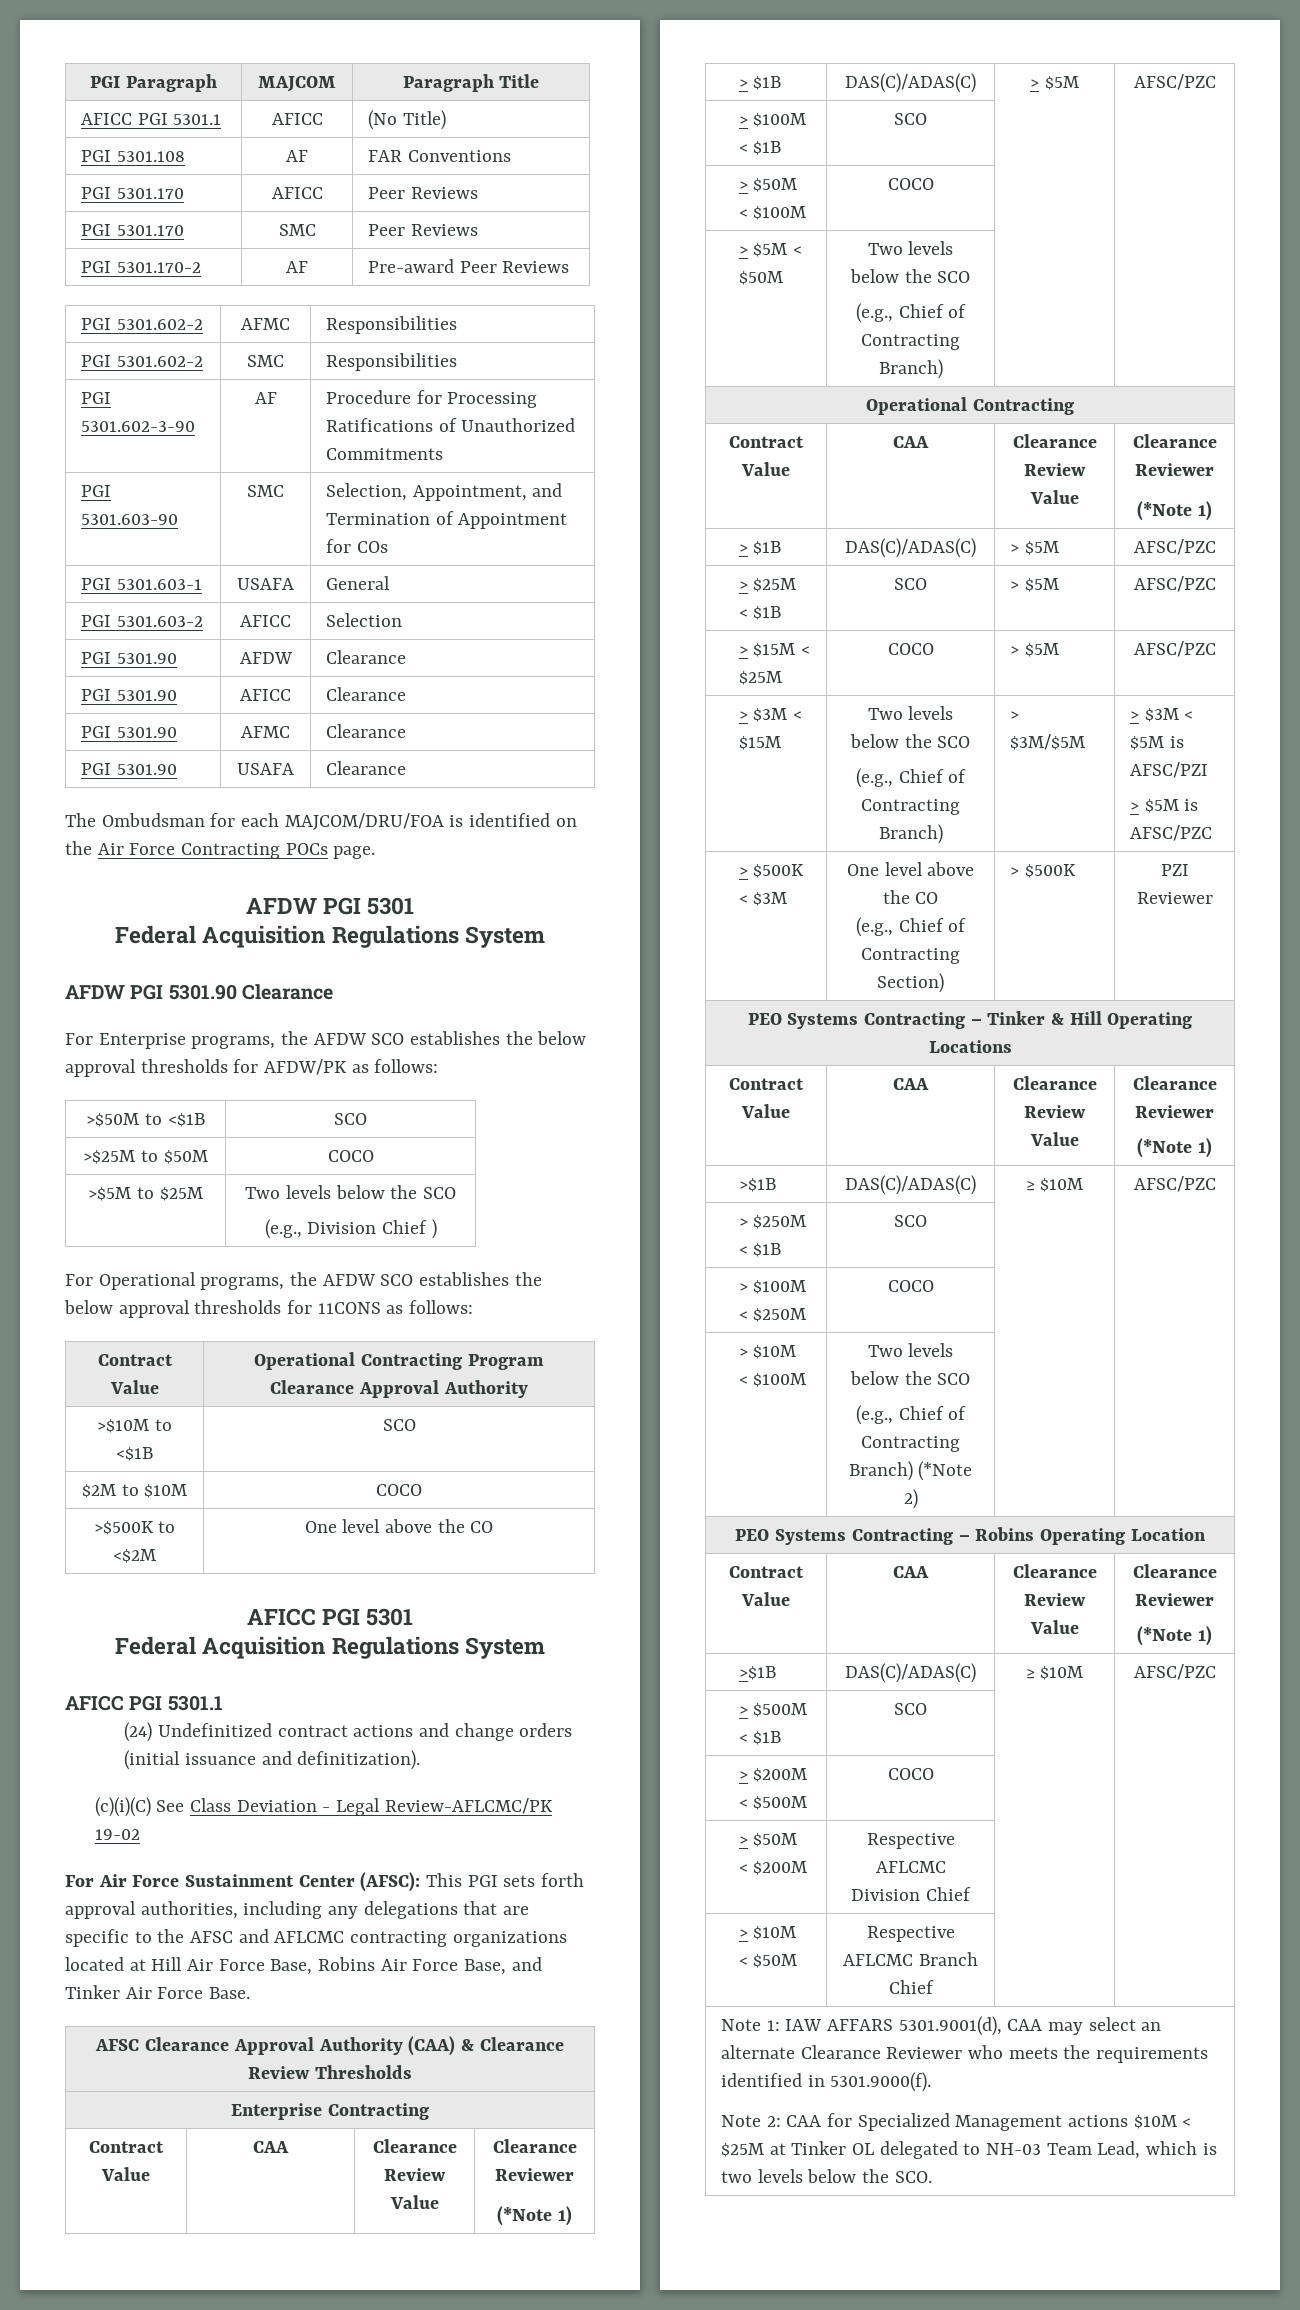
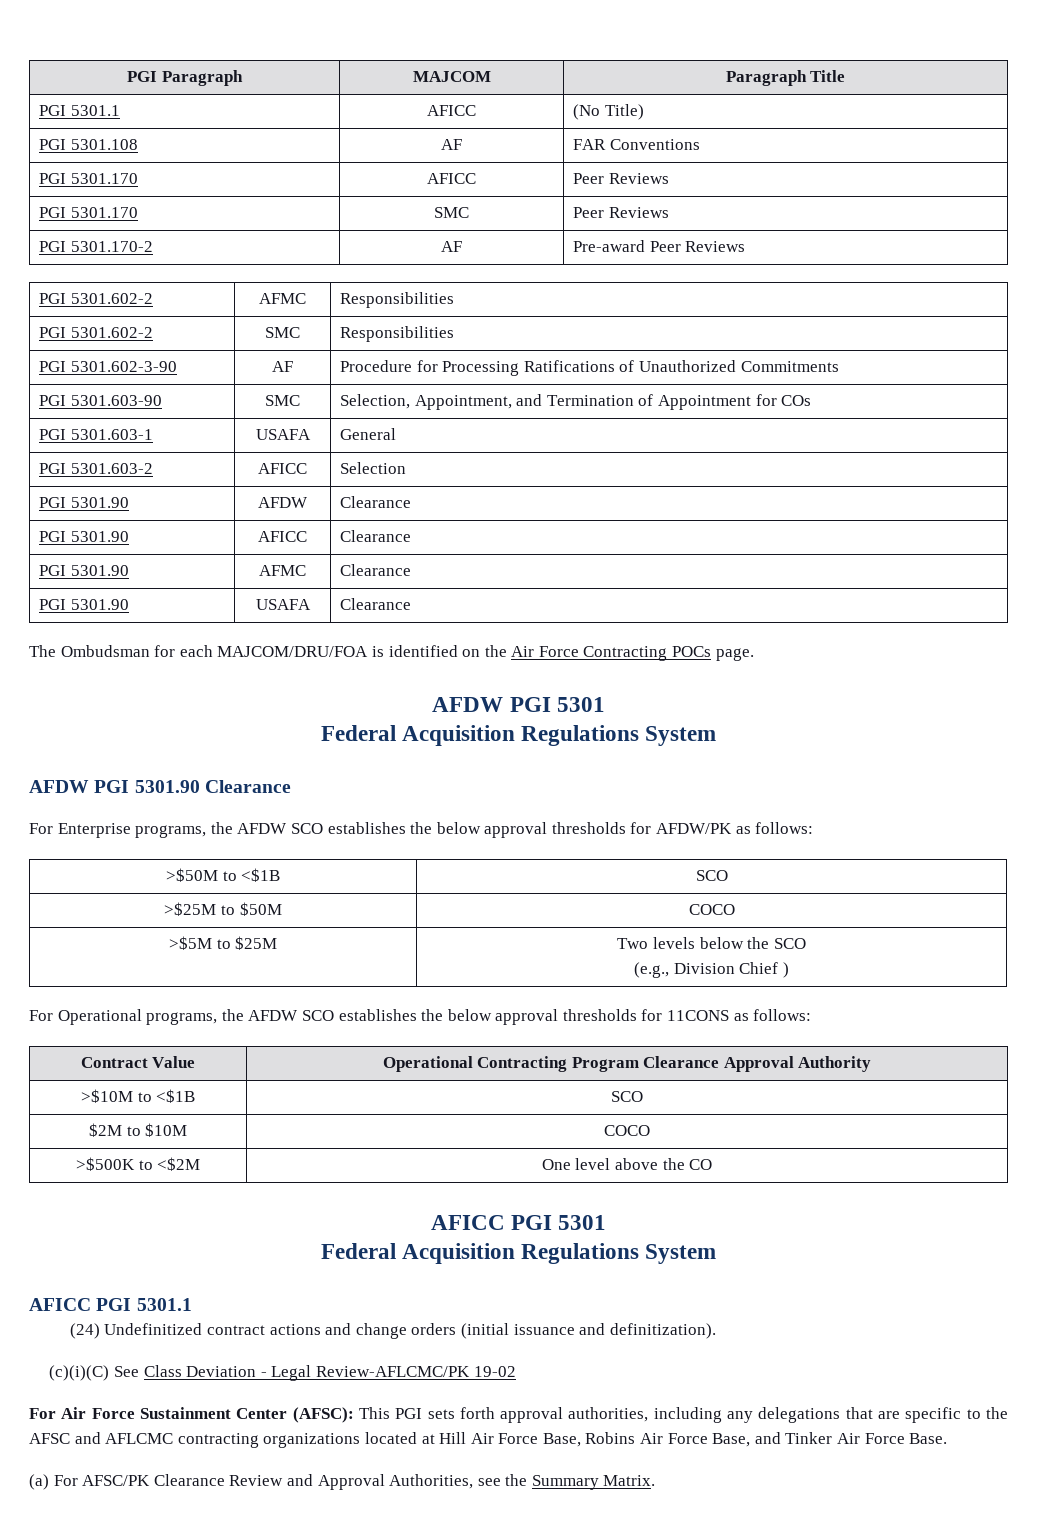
[80,113,132,125] AFICC -> (846, 76) none
[95,2036,564,2056] [248,2065,412,2079] [231,2103,429,2120] [89,2141,164,2153] [101,2167,150,2181] [253,2141,289,2153] [372,2139,457,2153] [384,2168,446,2181] [389,2195,439,2209] [492,2139,577,2153] [495,2168,574,2181] [497,2206,572,2226] [738,76,782,90] [845,73,976,93] [1030,76,1079,90] [1133,74,1216,90] [738,113,807,127] [738,141,782,155] [894,113,927,125] [738,178,798,192] [738,206,807,220] [887,178,934,190] [738,243,803,257] [738,271,783,285] [867,241,954,255] [849,269,971,283] [855,303,967,323] [861,334,960,350] [878,359,943,379] [866,397,1074,415] [729,436,804,448] [741,462,790,476] [893,436,929,448] [1012,434,1097,448] [1024,463,1086,476] [1029,490,1079,504] [1132,434,1217,448] [1135,463,1214,476] [1137,501,1212,521] [738,541,782,555] [845,538,976,558] [1009,541,1059,555] [1133,539,1216,555] [738,578,797,592] [738,606,782,620] [894,578,927,590] [1009,578,1059,592] [1133,576,1216,592] [738,643,811,657] [738,671,782,685] [887,643,934,655] [1009,643,1059,657] [1133,641,1216,657] [738,708,803,722] [738,736,781,750] [867,706,954,720] [849,734,971,748] [855,768,967,788] [861,799,960,815] [878,824,943,844] [1009,711,1019,720] [1009,734,1085,750] [1129,708,1194,722] [1129,736,1184,750] [1129,762,1208,778] [1129,799,1199,813] [1129,825,1212,841] [738,864,805,878] [738,892,788,906] [846,862,975,876] [882,890,939,904] [855,917,967,937] [861,948,960,964] [877,973,944,993] [1009,864,1076,878] [1160,864,1189,876] [1136,892,1213,904] [747,1011,1193,1029] [928,1040,1012,1053] [729,1078,804,1090] [741,1104,790,1118] [893,1078,929,1090] [1012,1076,1097,1090] [1024,1105,1086,1118] [1029,1132,1079,1146] [1132,1076,1217,1090] [1135,1105,1214,1118] [1137,1138,1212,1158] [738,1178,776,1192] [845,1175,976,1195] [1025,1178,1084,1192] [1133,1176,1216,1192] [738,1215,807,1229] [738,1243,782,1257] [894,1215,927,1227] [738,1280,807,1294] [738,1308,807,1322] [887,1280,934,1292] [738,1345,797,1359] [738,1373,807,1387] [867,1343,954,1357] [849,1371,971,1385] [855,1405,967,1425] [861,1436,960,1452] [848,1461,973,1481] [903,1489,918,1509] [735,1527,1206,1545] [729,1566,804,1578] [741,1592,790,1606] [893,1566,929,1578] [1012,1564,1097,1578] [1024,1593,1086,1606] [1029,1620,1079,1634] [1132,1564,1217,1578] [1135,1593,1214,1606] [1137,1626,1212,1646] [738,1666,776,1680] [845,1663,976,1683] [1025,1666,1084,1680] [1133,1664,1216,1680] [738,1703,808,1717] [738,1731,782,1745] [894,1703,927,1715] [738,1768,808,1782] [738,1796,808,1810] [887,1768,934,1780] [738,1833,798,1847] [738,1861,808,1875] [866,1833,955,1849] [875,1861,946,1873] [851,1887,971,1901] [738,1926,797,1940] [738,1954,798,1968] [866,1926,955,1942] [843,1952,978,1966] [888,1980,934,1994] [720,2016,1162,2036] [720,2045,1208,2063] [720,2072,932,2092] [720,2113,1192,2131] [720,2141,1217,2159] [720,2169,932,2183] // AFSC Clearance Approval Authority (CAA) & Clearance Review Thresholds // Enterprise Contracting // Contract Value | CAA | Clearance Review Value | Clearance Reviewer // (*Note 1) // > $1B | DAS(C)/ADAS(C) | > $5M | AFSC/PZC // > $100M < $1B | SCO | | // > $50M < $100M | COCO | | // > $5M < $50M | Two levels below the SCO // (e.g., Chief of Contracting Branch) | | // Operational Contracting // Contract Value | CAA | Clearance Review Value | Clearance Reviewer // (*Note 1) // > $1B | DAS(C)/ADAS(C) | > $5M | AFSC/PZC // > $25M < $1B | SCO | > $5M | AFSC/PZC // > $15M < $25M | COCO | > $5M | AFSC/PZC // > $3M < $15M | Two levels below the SCO // (e.g., Chief of Contracting Branch) | > $3M/$5M | > $3M < $5M is AFSC/PZI // > $5M is AFSC/PZC // > $500K < $3M | One level above the CO // (e.g., Chief of Contracting Section) | > $500K | PZI Reviewer // PEO Systems Contracting – Tinker & Hill Operating Locations // Contract Value | CAA | Clearance Review Value | Clearance Reviewer // (*Note 1) // >$1B | DAS(C)/ADAS(C) | ≥ $10M | AFSC/PZC // > $250M < $1B | SCO | | // > $100M < $250M | COCO | | // > $10M < $100M | Two levels below the SCO // (e.g., Chief of Contracting Branch) (*Note 2) | | // PEO Systems Contracting – Robins Operating Location // Contract Value | CAA | Clearance Review Value | Clearance Reviewer // (*Note 1) // >$1B | DAS(C)/ADAS(C) | ≥ $10M | AFSC/PZC // > $500M < $1B | SCO | | // > $200M < $500M | COCO | | // > $50M < $200M | Respective AFLCMC Division Chief | | // > $10M < $50M | Respective AFLCMC Branch Chief | | // Note 1: IAW AFFARS 5301.9001(d), CAA may select an alternate Clearance Reviewer who meets the requirements identified in 5301.9000(f). // Note 2: CAA for Specialized Management actions $10M < $25M at Tinker OL delegated to NH-03 Team Lead, which is two levels below the SCO. -> [29,1474,656,1490] // (a) For AFSC/PK Clearance Review and Approval Authorities, see the Summary Matrix.

